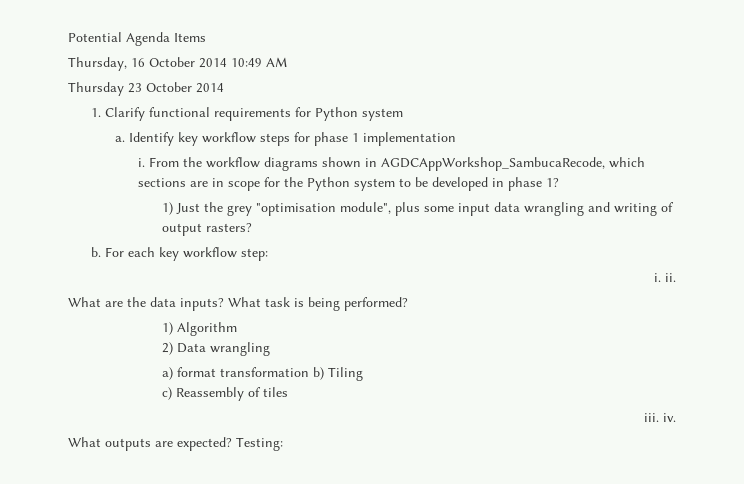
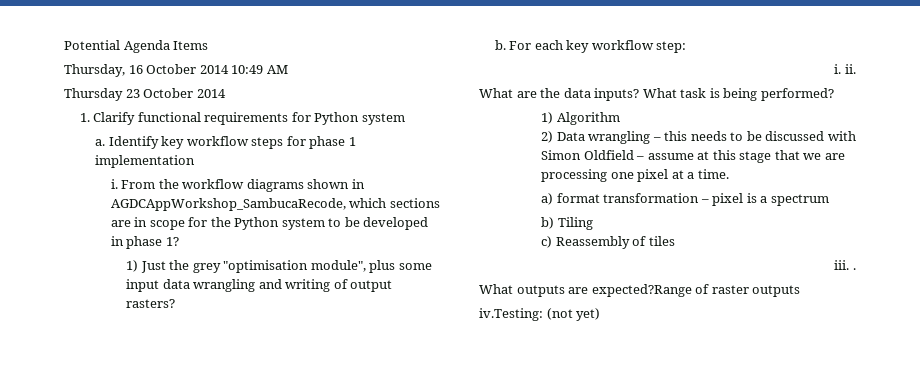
[161,367,309,380] // a) format transformation -> [652,131,856,141] [541,150,845,163] [541,169,729,182] [541,193,829,206] – this needs to be discussed with Simon Oldfield – assume at this stage that we are processing one pixel at a time. // a) format transformation – pixel is a spectrum //
[663,413,676,422] iv. -> [853,268,856,270] .
[177,437,283,451] expected? Testing: -> [591,284,801,297] [479,308,601,321] expected?Range of raster outputs // iv.Testing: (not yet)

